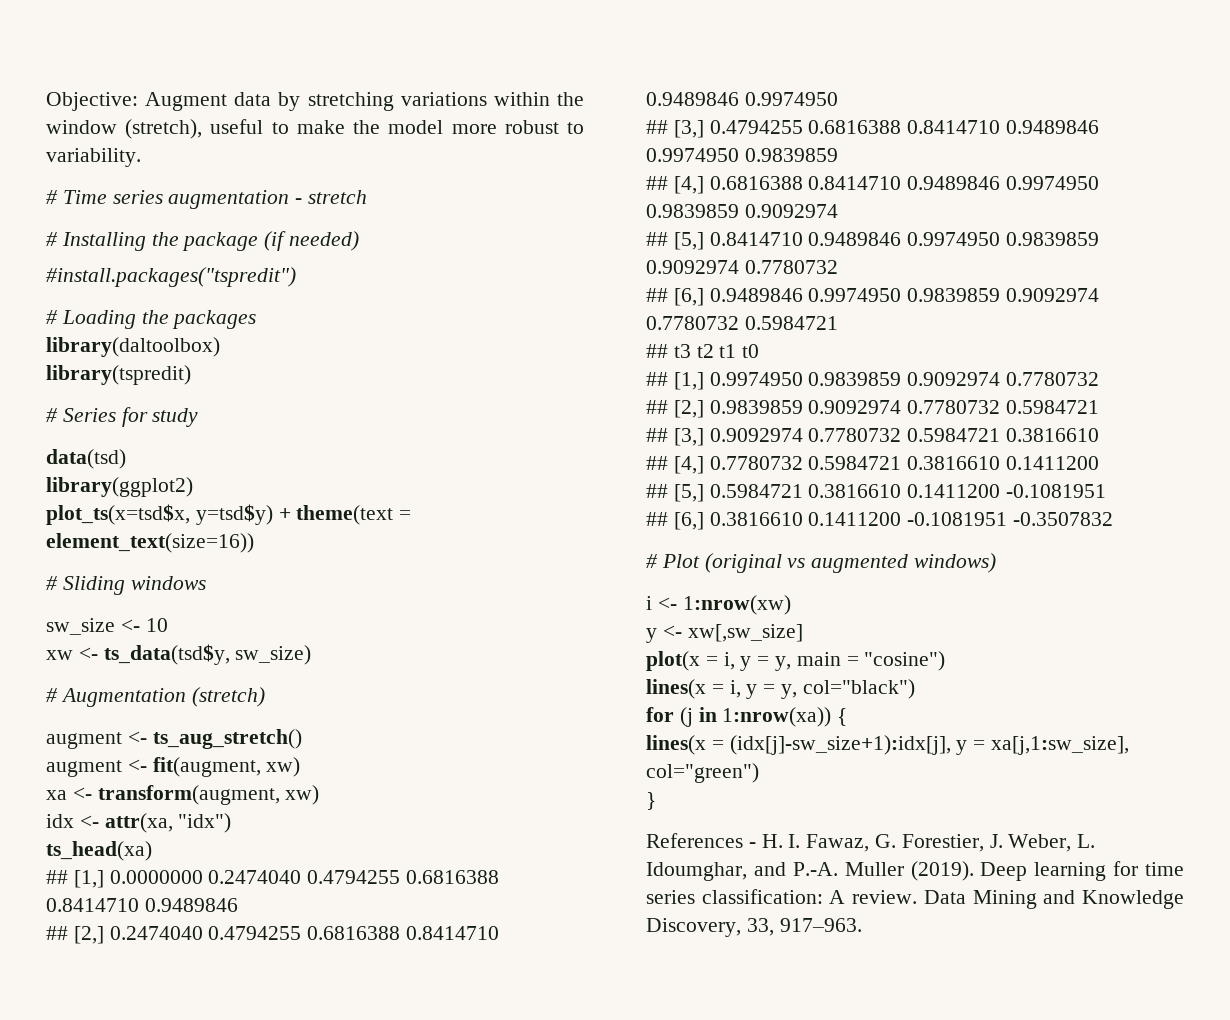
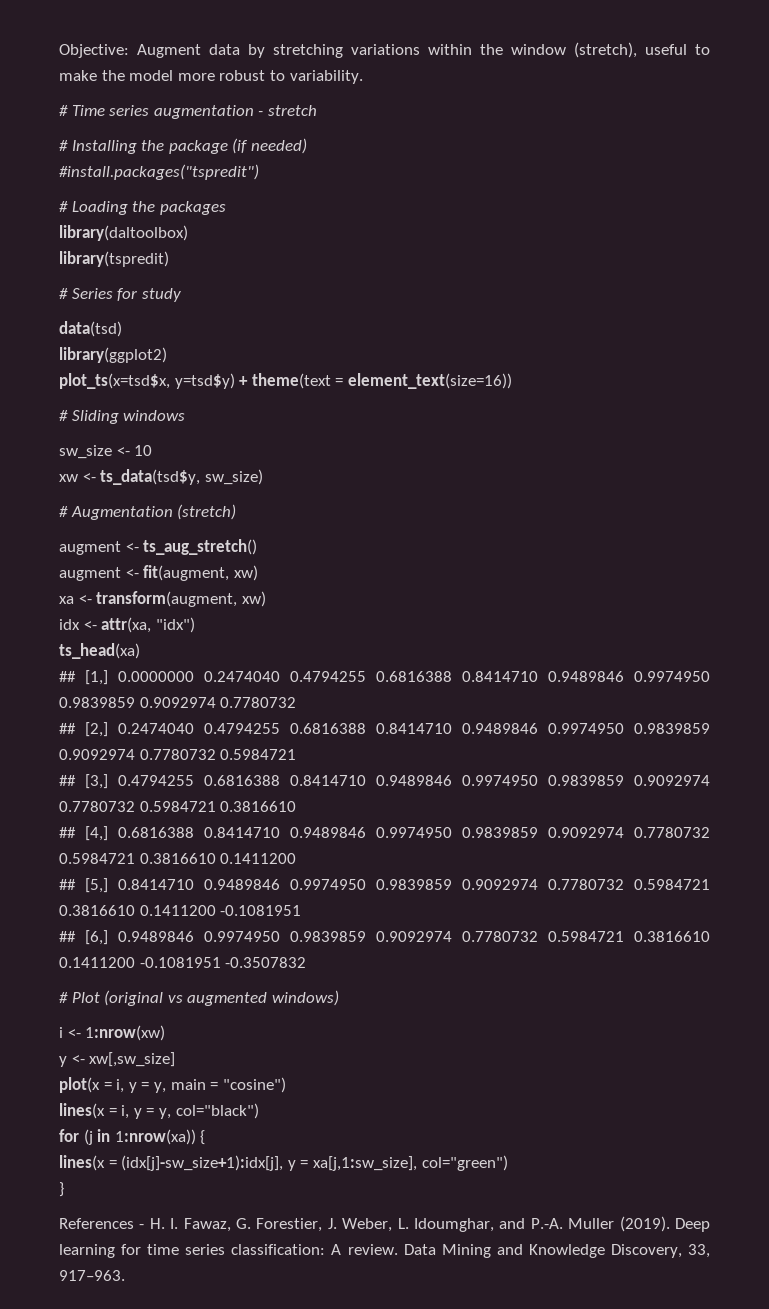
(238, 905) none -> [634,671,710,682] [59,697,297,708] 0.9974950 0.9839859 0.9092974 0.7780732
(838, 99) none -> [634,723,710,734] [59,749,297,760] 0.9839859 0.9092974 0.7780732 0.5984721
(838, 155) none -> [634,775,710,786] [59,801,297,812] 0.9092974 0.7780732 0.5984721 0.3816610
(838, 211) none -> [634,827,710,838] [59,853,297,864] 0.7780732 0.5984721 0.3816610 0.1411200
(838, 267) none -> [634,879,710,890] [59,905,302,916] 0.5984721 0.3816610 0.1411200 -0.1081951
[646,344,760,358] [646,372,1100,390] [646,400,1100,418] [646,428,1100,446] [646,456,1100,474] [646,484,1107,502] [646,512,704,530] // ## t3 t2 t1 t0 // ## [1,] 0.9974950 0.9839859 0.9092974 0.7780732 // ## [2,] 0.9839859 0.9092974 0.7780732 0.5984721 // ## [3,] 0.9092974 0.7780732 0.5984721 0.3816610 // ## [4,] 0.7780732 0.5984721 0.3816610 0.1411200 // ## [5,] 0.5984721 0.3816610 0.1411200 -0.1081951 // ## [6,] -> (624, 936) none

